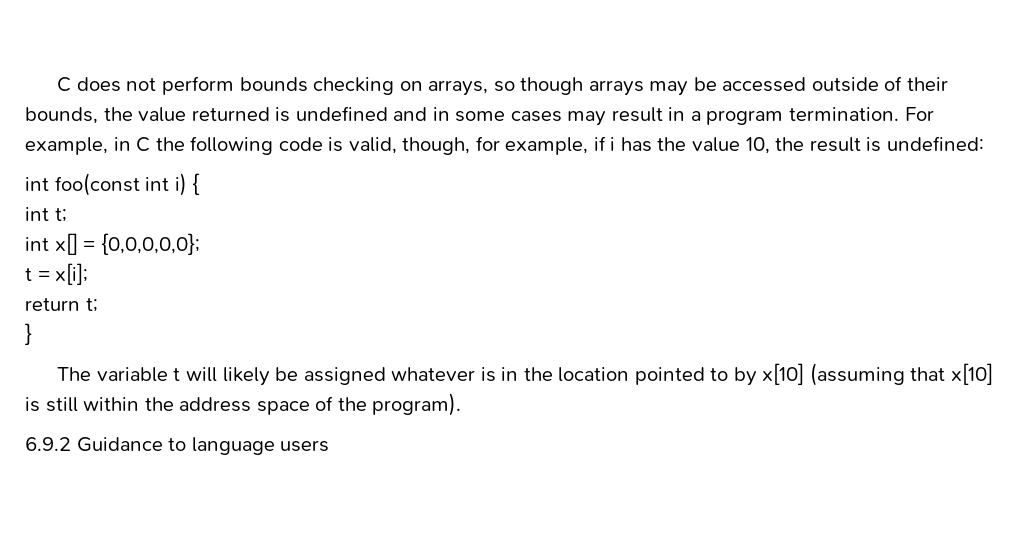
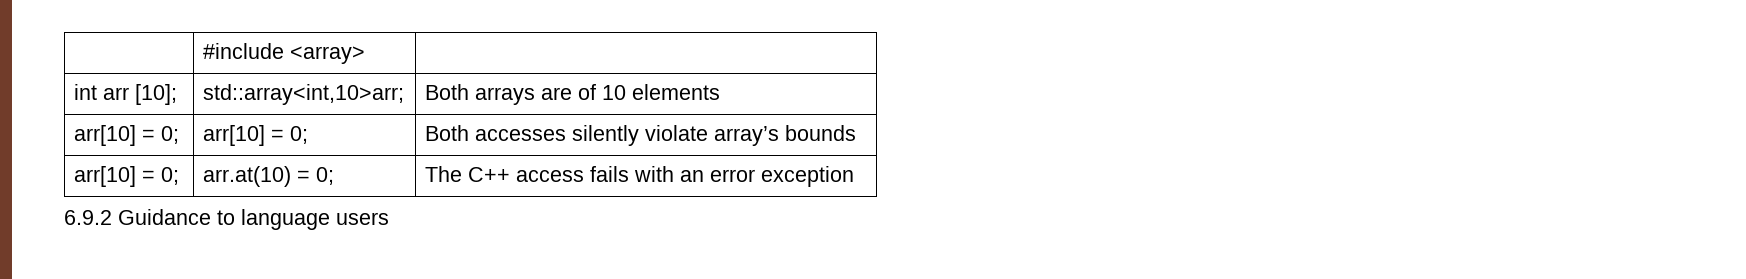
[57,76,948,96] [25,106,934,126] [25,136,984,155] [25,173,201,196] [25,207,67,222] [25,233,200,255] [25,263,89,285] [25,298,98,312] [25,323,32,345] [57,363,994,386] [25,393,462,416] C does not perform bounds checking on arrays, so though arrays may be accessed outside of their bounds, the value returned is undefined and in some cases may result in a program termination. For example, in C the following code is valid, though, for example, if i has the value 10, the result is undefined: // int foo(const int i) { // int t; // int x[] = {0,0,0,0,0}; // t = x[i]; // return t; // } // The variable t will likely be assigned whatever is in the location pointed to by x[10] (assuming that x[10] is still within the address space of the program). -> [203,43,366,64] [74,84,178,105] [203,84,405,105] [425,84,721,105] [74,125,180,146] [203,125,309,146] [425,125,857,146] [74,166,180,187] [203,166,335,187] [425,166,855,187] | #include <array> | // int arr [10]; | std::array<int,10>arr; | Both arrays are of 10 elements // arr[10] = 0; | arr[10] = 0; | Both accesses silently violate array’s bounds // arr[10] = 0; | arr.at(10) = 0; | The C++ access fails with an error exception

